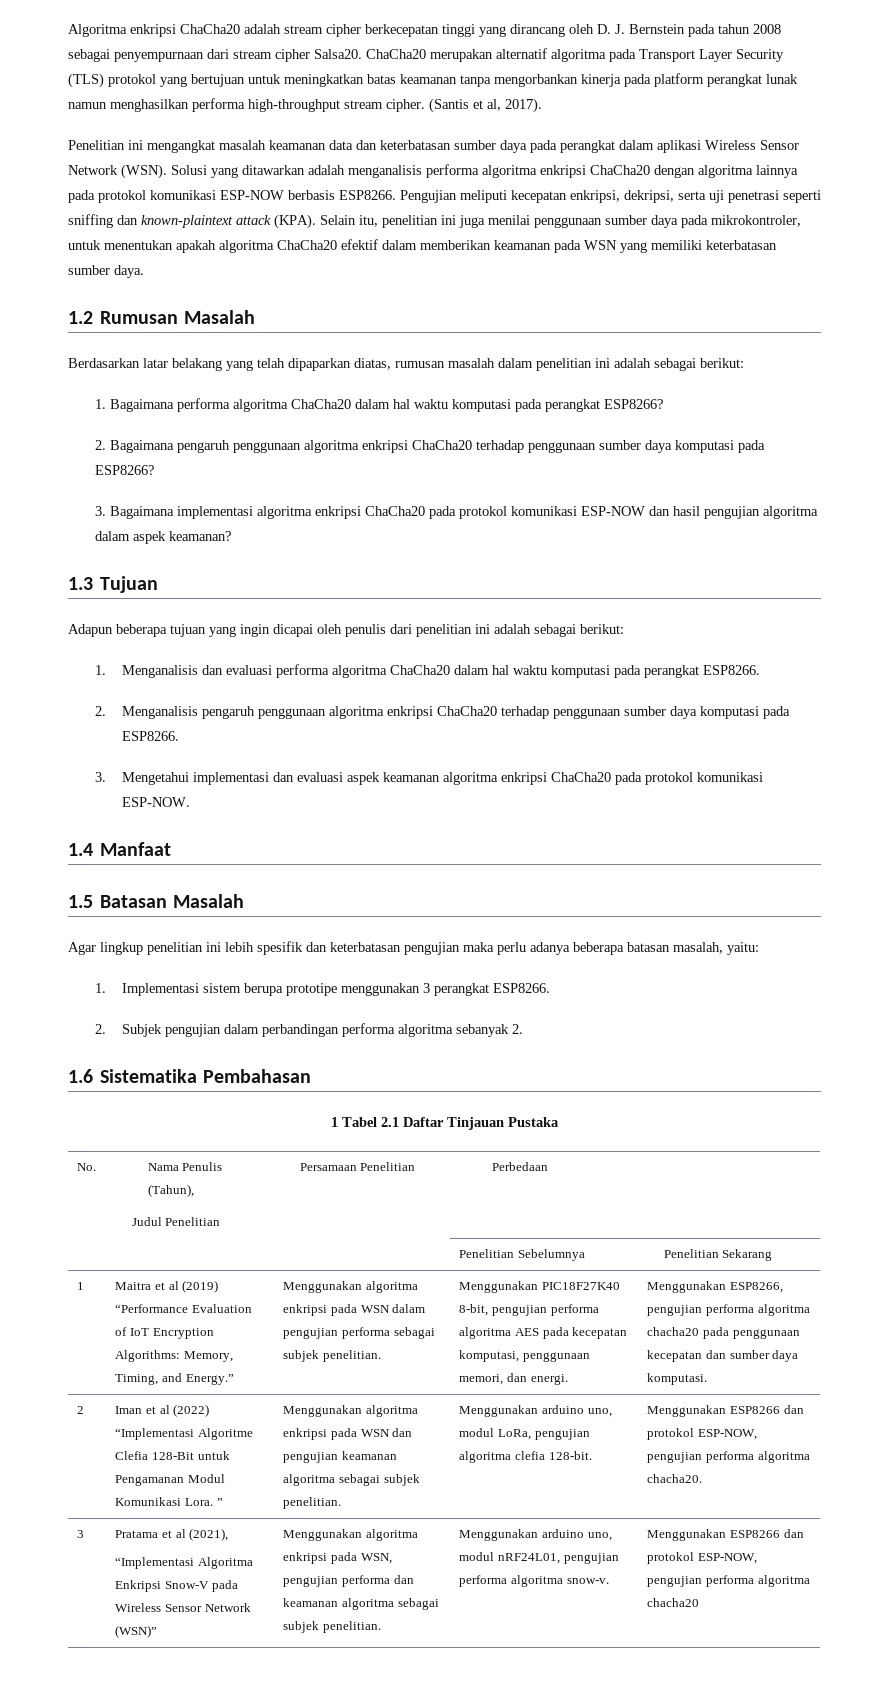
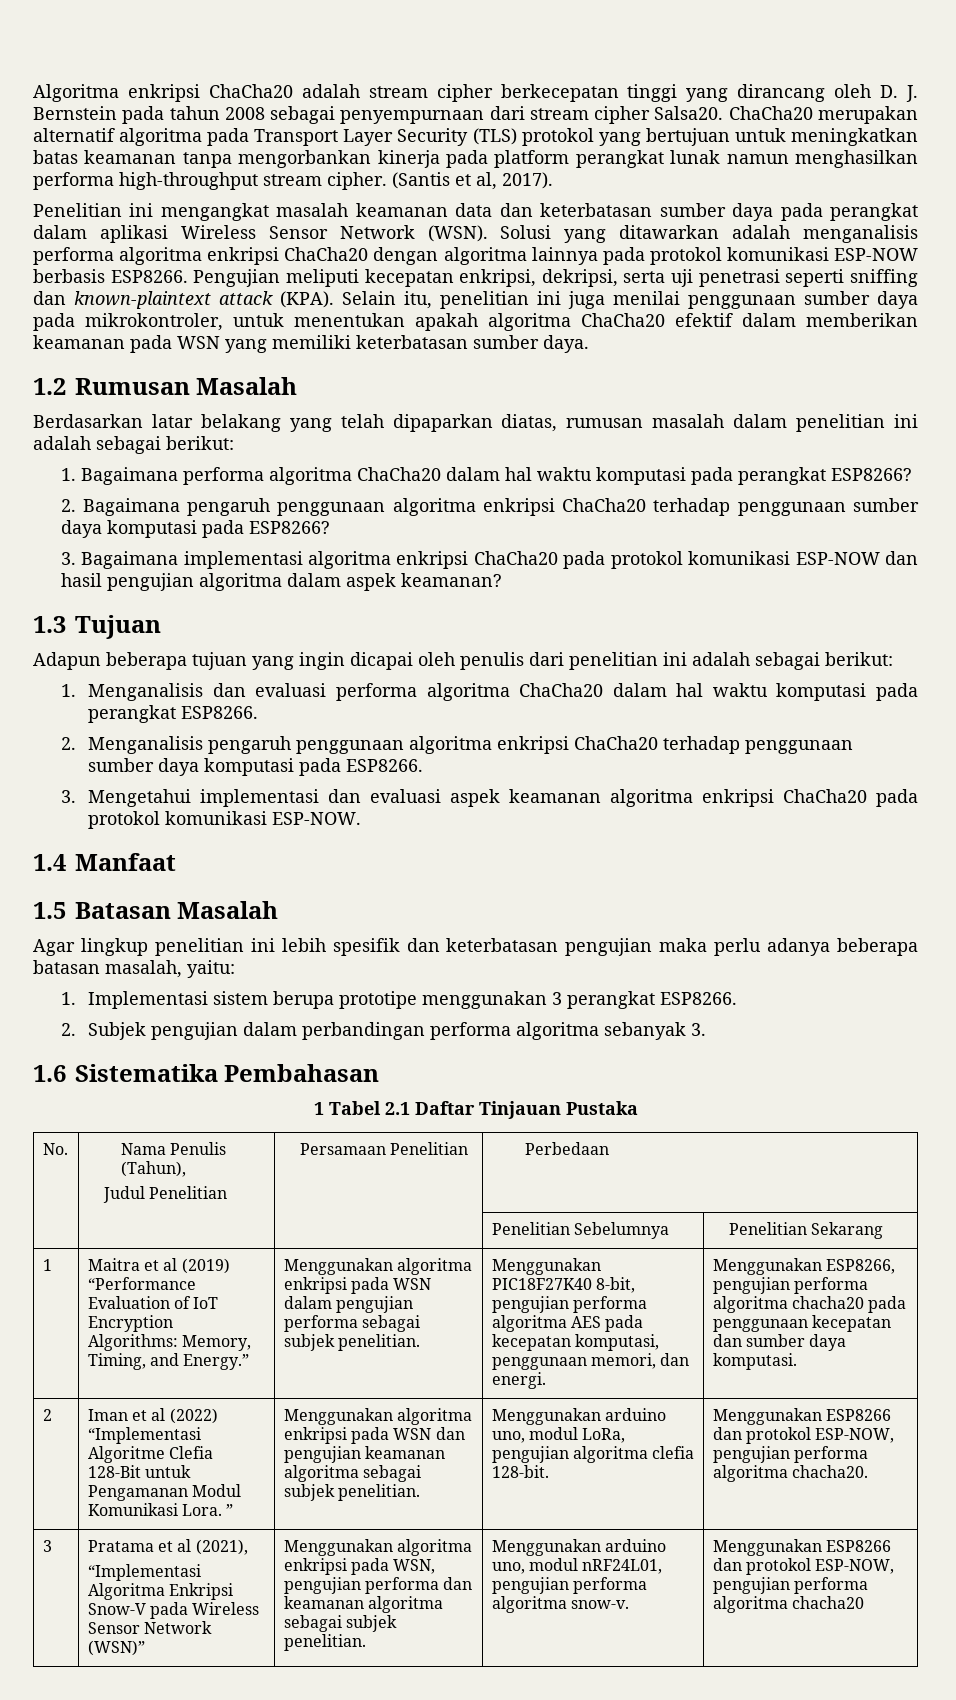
[511,1024,523,1034] 2. -> [691,1023,707,1036] 3.

